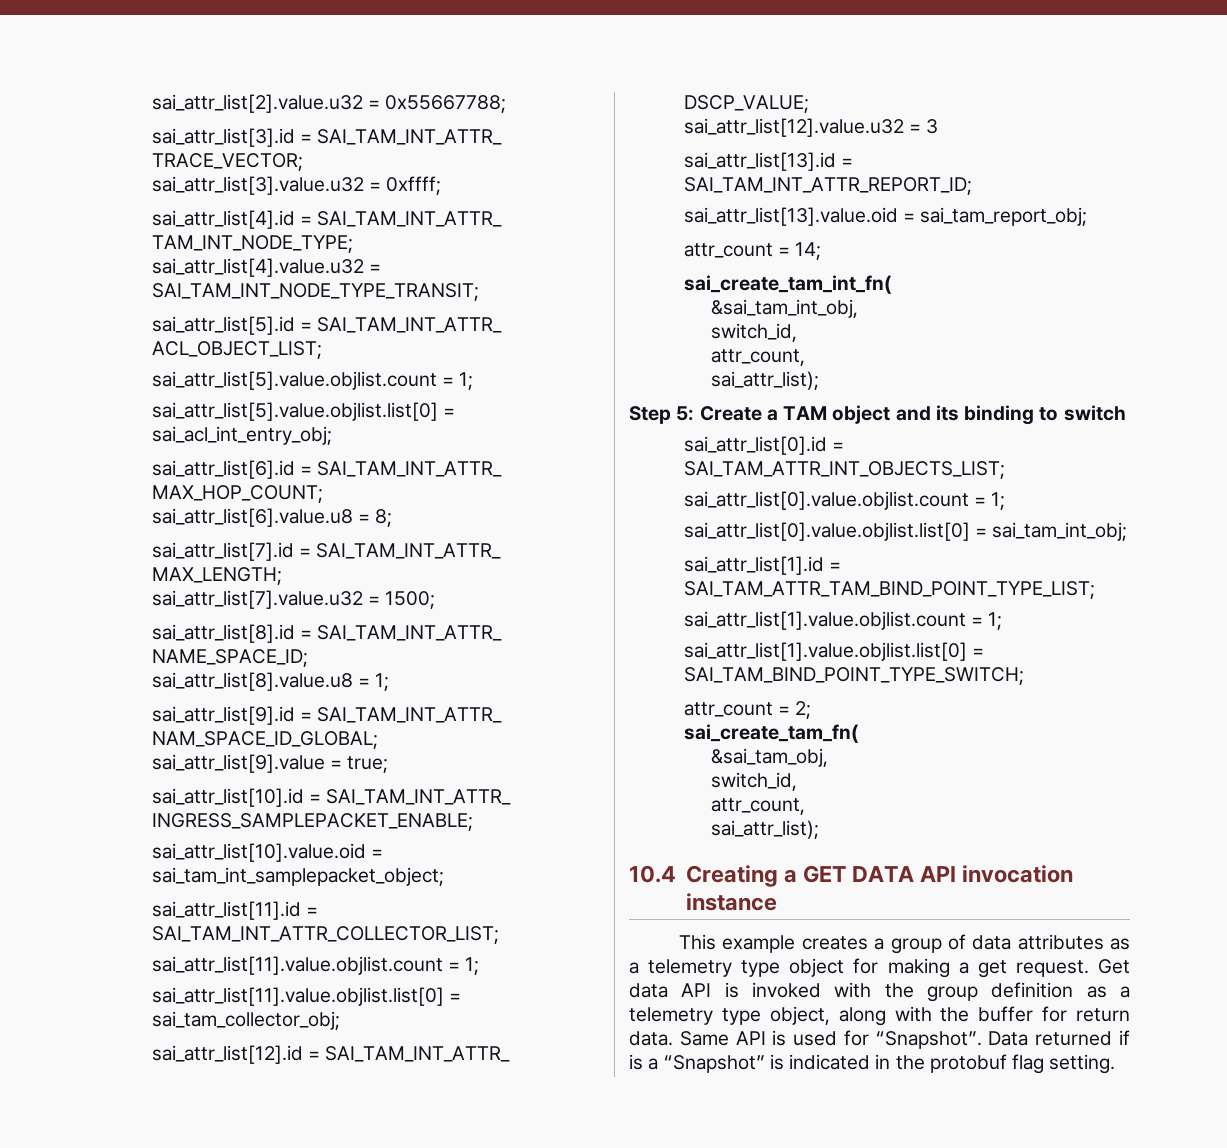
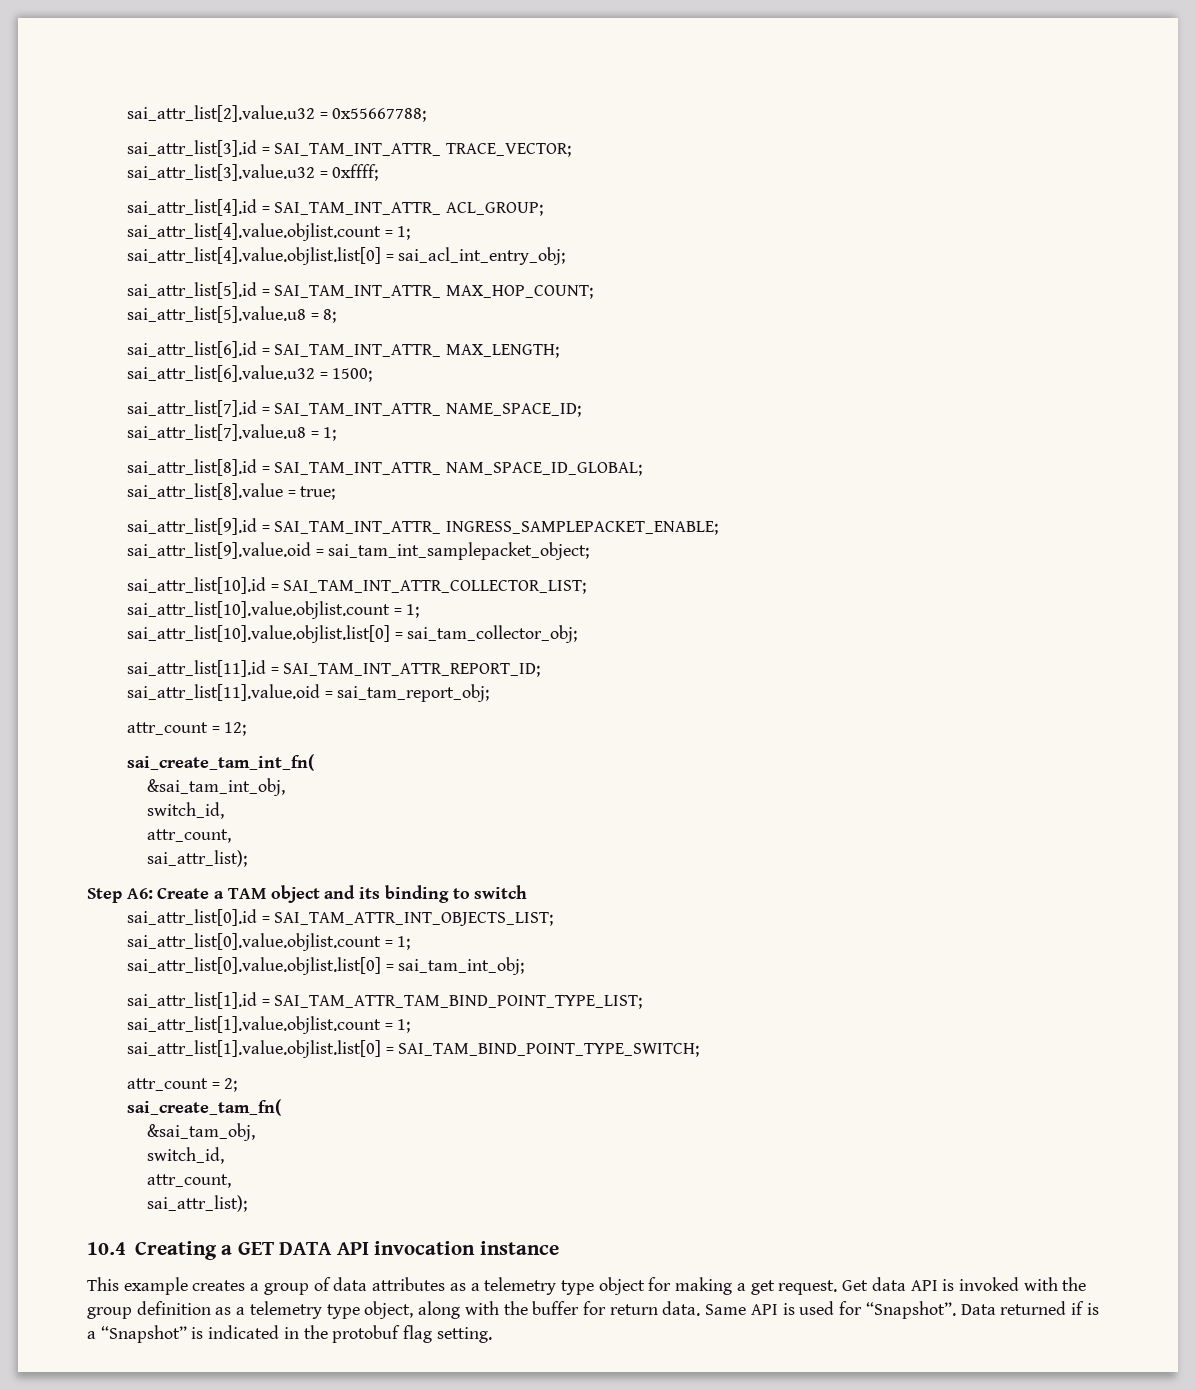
[151,235,353,253] [151,258,382,277] [151,283,479,301] [151,316,503,335] [151,341,322,359] [151,371,474,390] [151,402,456,421] [151,426,332,445] TAM_INT_NODE_TYPE; // sai_attr_list[4].value.u32 = SAI_TAM_INT_NODE_TYPE_TRANSIT; // sai_attr_list[5].id = SAI_TAM_INT_ATTR_ ACL_OBJECT_LIST; // sai_attr_list[5].value.objlist.count = 1; // sai_attr_list[5].value.objlist.list[0] = sai_acl_int_entry_obj; -> [446,202,544,216] [126,223,411,241] [126,247,566,265] [126,282,594,299] [126,306,337,323] ACL_GROUP; // sai_attr_list[4].value.objlist.count = 1; // sai_attr_list[4].value.objlist.list[0] = sai_acl_int_entry_obj; // sai_attr_list[5].id = SAI_TAM_INT_ATTR_ MAX_HOP_COUNT; // sai_attr_list[5].value.u8 = 8;
[151,485,323,503] [151,508,393,527] MAX_HOP_COUNT; // sai_attr_list[6].value.u8 = 8; -> [446,344,560,358] [126,365,373,382] MAX_LENGTH; // sai_attr_list[6].value.u32 = 1500;
[151,567,282,585] [151,590,436,609] MAX_LENGTH; // sai_attr_list[7].value.u32 = 1500; -> [446,403,582,417] [126,424,337,441] NAME_SPACE_ID; // sai_attr_list[7].value.u8 = 1;
[151,649,308,667] [151,672,390,691] NAME_SPACE_ID; // sai_attr_list[8].value.u8 = 1; -> [446,462,643,476] [126,483,336,500] NAM_SPACE_ID_GLOBAL; // sai_attr_list[8].value = true;
[151,731,378,749] [151,754,389,773] [151,788,512,807] [151,813,473,831] [151,843,384,862] [151,867,444,886] [151,901,319,920] [151,926,499,944] [151,956,480,975] [151,987,462,1006] [151,1011,340,1030] [151,1045,511,1064] [683,95,809,113] [683,118,939,137] [683,152,836,171] NAM_SPACE_ID_GLOBAL; // sai_attr_list[9].value = true; // sai_attr_list[10].id = SAI_TAM_INT_ATTR_ INGRESS_SAMPLEPACKET_ENABLE; // sai_attr_list[10].value.oid = sai_tam_int_samplepacket_object; // sai_attr_list[11].id = SAI_TAM_INT_ATTR_COLLECTOR_LIST; // sai_attr_list[11].value.objlist.count = 1; // sai_attr_list[11].value.objlist.list[0] = sai_tam_collector_obj; // sai_attr_list[12].id = SAI_TAM_INT_ATTR_ DSCP_VALUE; // sai_attr_list[12].value.u32 = 3 // sai_attr_list[13].id -> [446,521,719,535] [126,542,590,560] [126,577,587,594] [126,601,420,619] [126,625,578,643] [126,660,266,677] INGRESS_SAMPLEPACKET_ENABLE; // sai_attr_list[9].value.oid = sai_tam_int_samplepacket_object; // sai_attr_list[10].id = SAI_TAM_INT_ATTR_COLLECTOR_LIST; // sai_attr_list[10].value.objlist.count = 1; // sai_attr_list[10].value.objlist.list[0] = sai_tam_collector_obj; // sai_attr_list[11].id
[683,207,898,226] sai_attr_list[13].value.oid -> [126,684,320,701] sai_attr_list[11].value.oid
[795,242,822,260] 14; -> [224,722,247,736] 12;
[676,406,695,421] 5: -> [126,888,153,899] A6:

